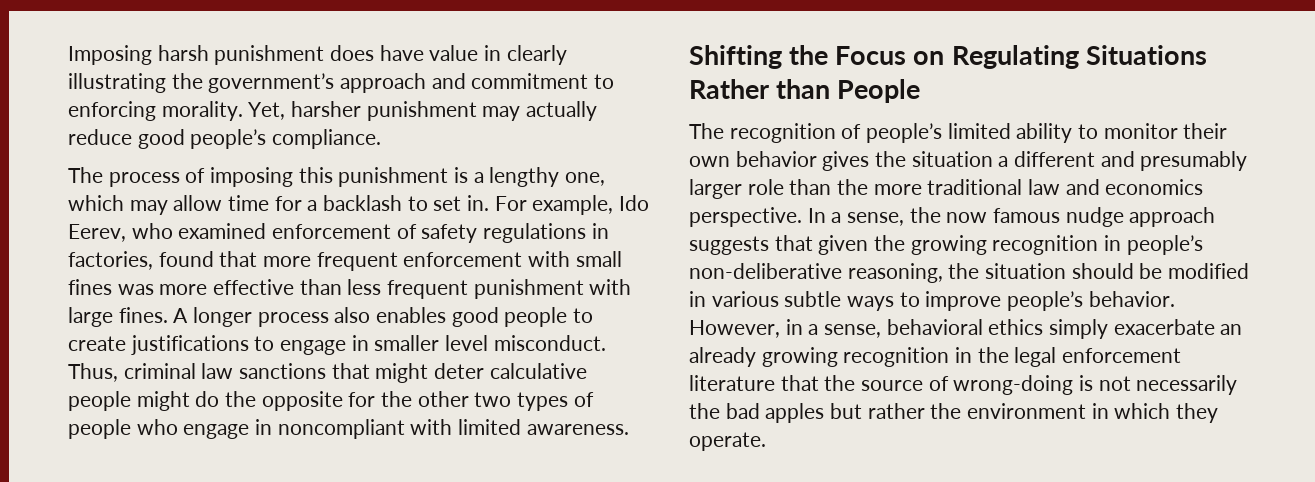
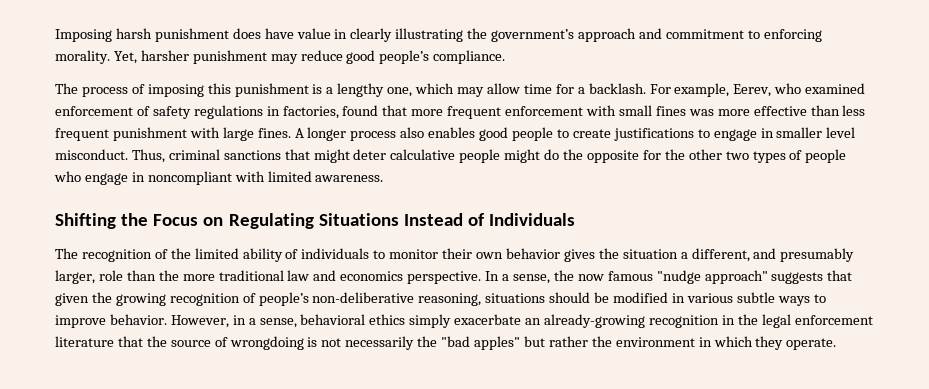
[526,101,598,121] actually -> (298, 59) none
[323,195,490,211] backlash to set in. -> [588,83,646,94] backlash.
[619,195,650,211] Ido -> (730, 90) none
[201,363,234,379] law -> (220, 154) none
[689,79,921,103] Rather than People -> [403,213,576,226] Instead of Individuals
[866,123,943,143] people’s -> [170,248,191,259] the
(1073, 133) none -> [285,248,370,259] of individuals
[1014,151,1096,167] different -> [691,248,750,262] different,
[689,179,742,199] larger -> [55,270,95,284] larger,
[1065,207,1216,227] nudge approach -> [656,270,768,284] "nudge approach"
[1104,235,1122,251] in -> [242,293,256,303] of
[948,263,1067,279] the situation -> [485,293,546,303] situations
[1007,291,1084,311] people’s -> (106, 321) none
[689,347,838,367] already growing -> [544,314,646,328] already-growing
[953,375,1074,395] wrong-doing -> [229,336,304,350] wrongdoing
[725,403,825,423] bad apples -> [441,336,521,350] "bad apples"

